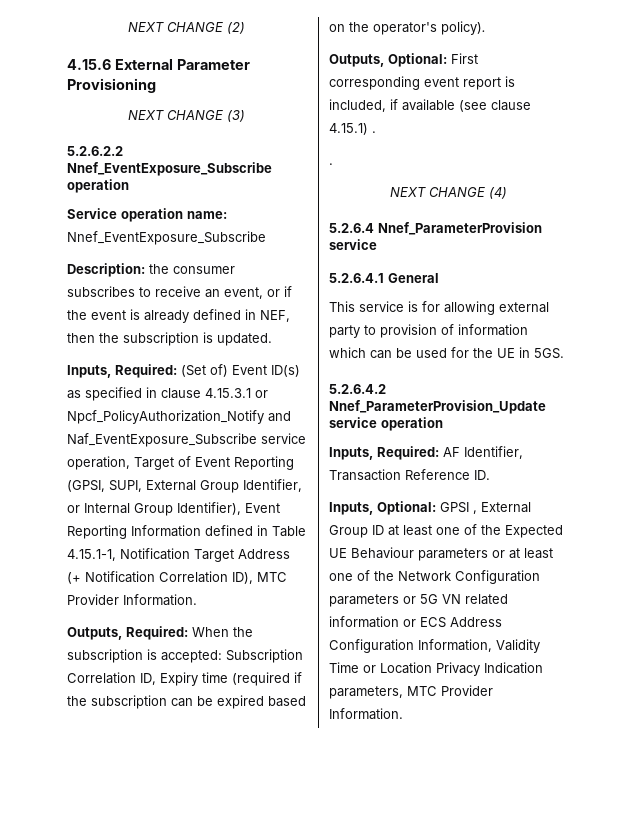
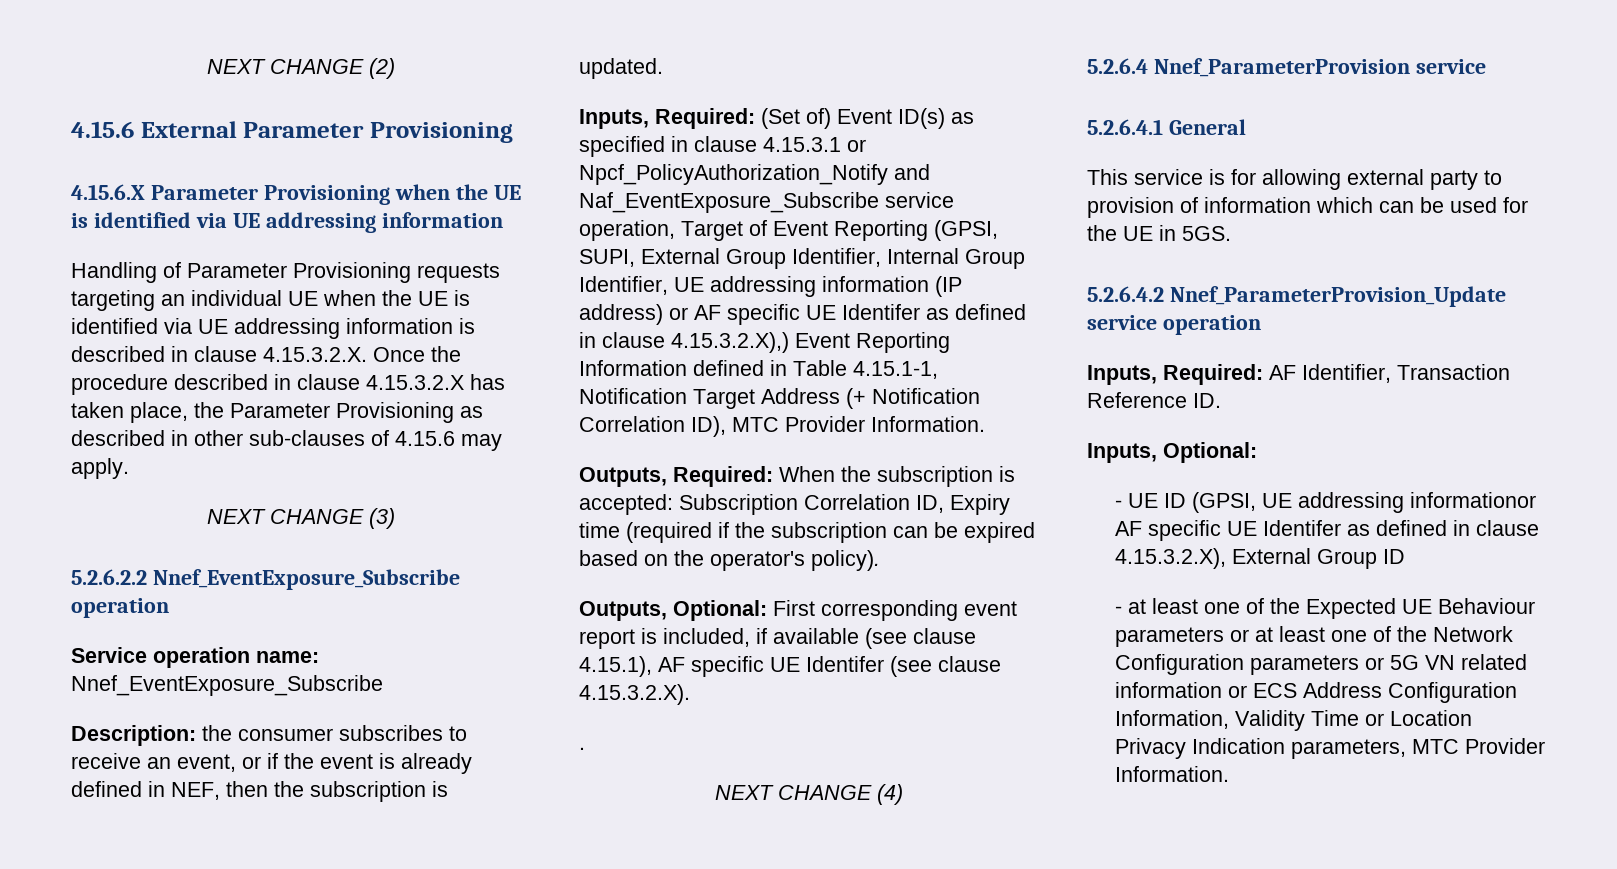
(156, 85) none -> [71,184,521,205] [71,212,503,233] [71,262,500,283] [71,290,470,311] [71,318,475,339] [71,346,461,362] [71,374,505,395] [71,402,483,423] [71,430,502,451] [71,458,129,479] // 4.15.6.X Parameter Provisioning when the UE is identified via UE addressing information // Handling of Parameter Provisioning requests targeting an individual UE when the UE is identified via UE addressing information is described in clause 4.15.3.2.X. Once the procedure described in clause 4.15.3.2.X has taken place, the Parameter Provisioning as described in other sub-clauses of 4.15.6 may apply.
[67,505,80,513] or -> (881, 257) none
[177,502,241,515] Identifier), -> [579,276,962,297] [579,304,1026,325] [579,332,789,353] Identifier, UE addressing information (IP address) or AF specific UE Identifer as defined in clause 4.15.3.2.X),)
[329,123,376,135] 4.15.1) . -> [579,656,1001,677] [579,684,690,705] 4.15.1), AF specific UE Identifer (see clause 4.15.3.2.X).
[440,502,477,514] GPSI , -> [1115,492,1537,513] [1115,520,1540,541] [1115,548,1227,569] // - UE ID (GPSI, UE addressing informationor AF specific UE Identifer as defined in clause 4.15.3.2.X),
(384, 530) none -> [1115,606,1123,614] // -

